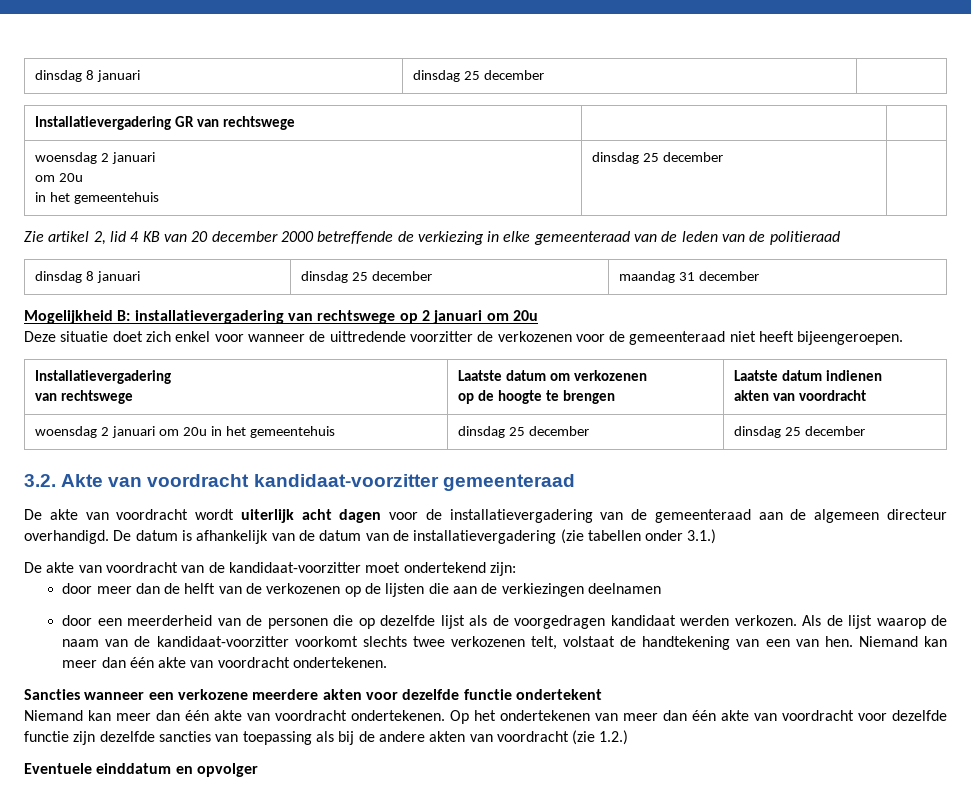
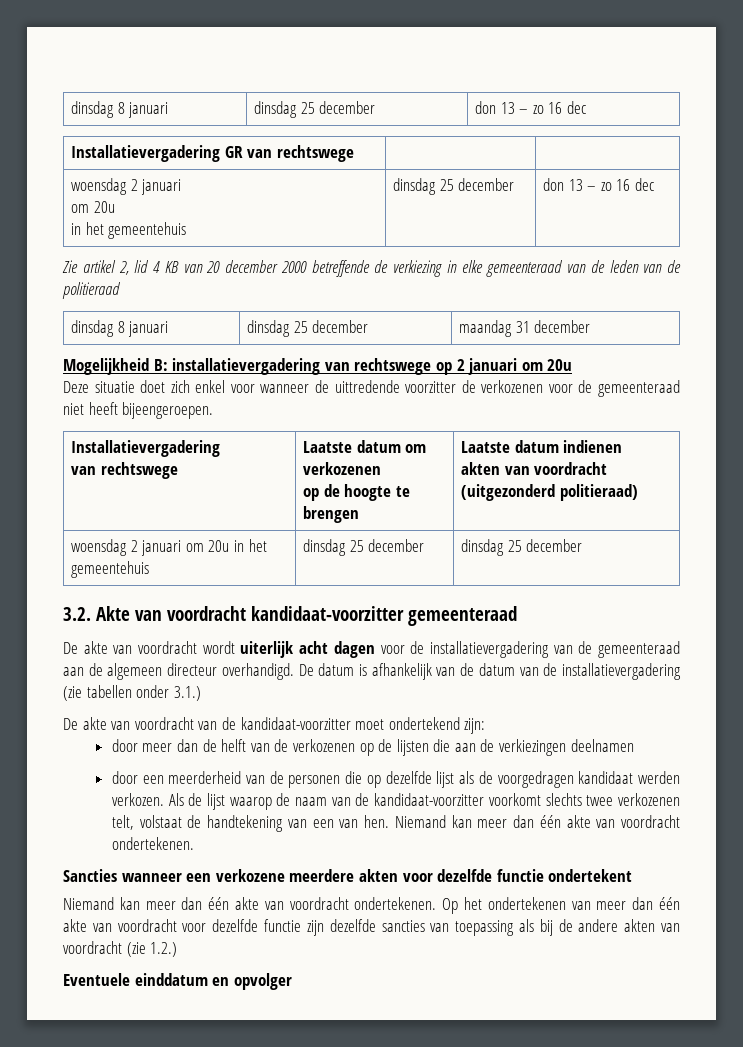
[35,70,141,82] [413,70,545,82] dinsdag 8 januari | dinsdag 25 december | -> [71,101,169,118] [254,101,376,118] [475,101,586,114] dinsdag 8 januari | dinsdag 25 december | don 13 – zo 16 dec
(724, 157) none -> [543,178,654,191] don 13 – zo 16 dec
(867, 395) none -> [461,484,638,501] (uitgezonderd politieraad)

